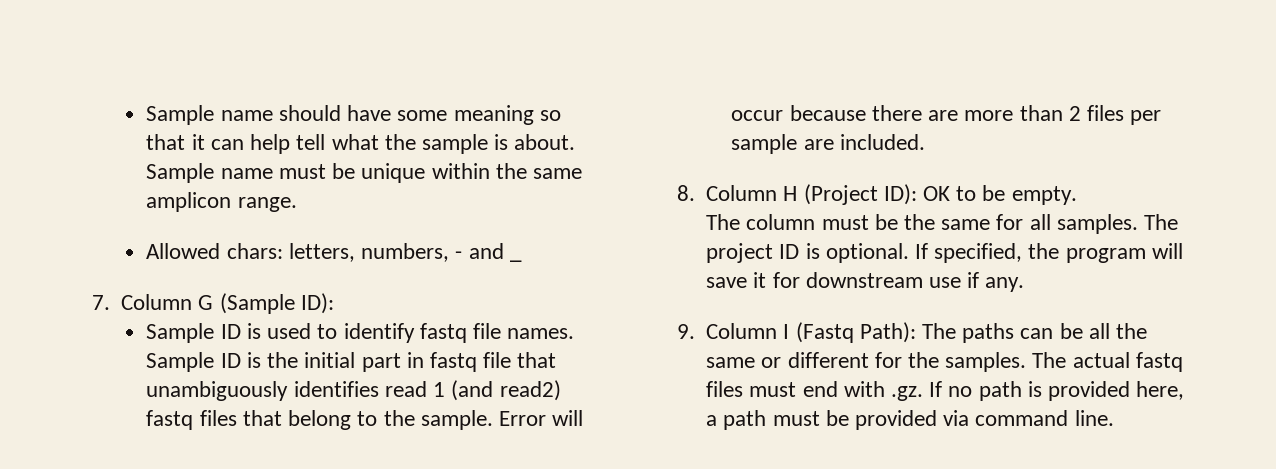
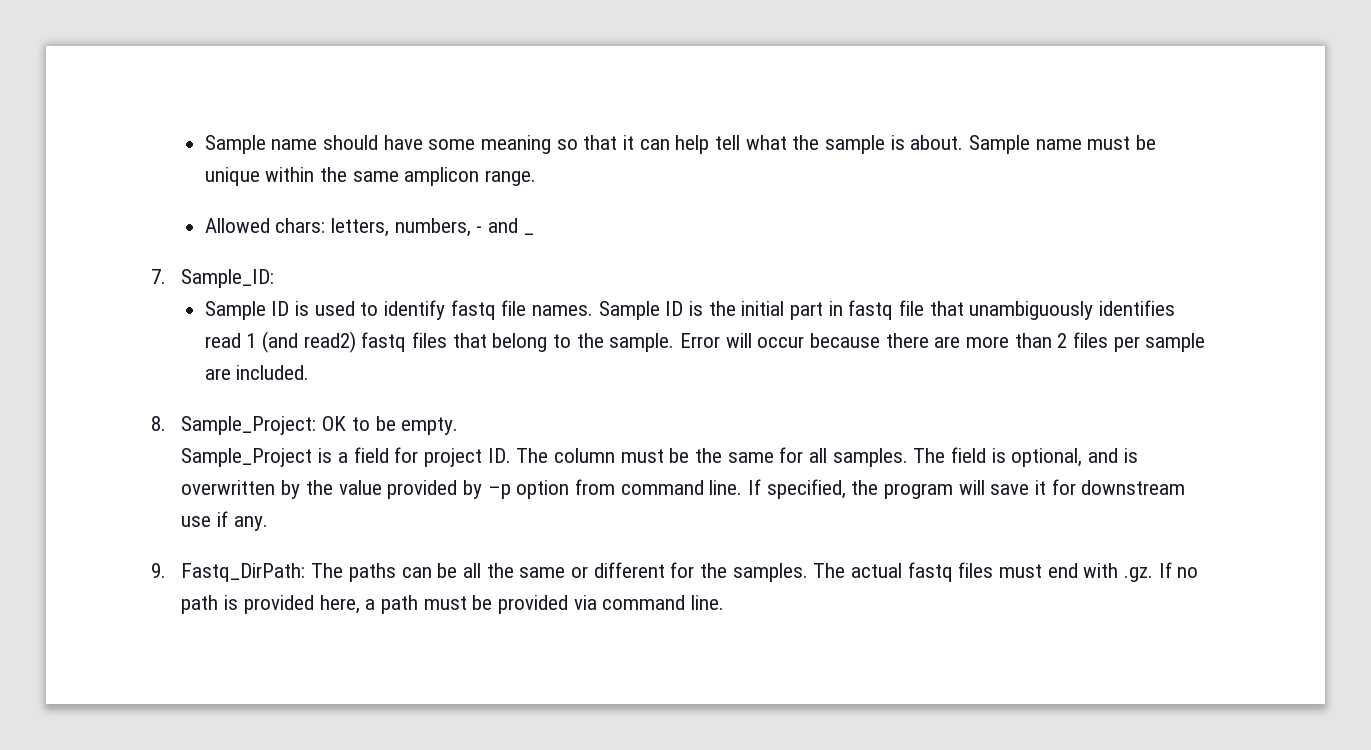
[121,293,334,314] Column G (Sample ID): -> [181,269,275,288] Sample_ID:
[706,184,917,205] Column H (Project ID): -> [181,416,317,435] Sample_Project:
(1077, 195) none -> [181,447,511,467] Sample_Project is a field for project ID.
[706,243,909,263] project ID is optional. -> [950,447,1138,467] [181,479,743,499] field is optional, and is overwritten by the value provided by –p option from command line.
[706,322,916,343] Column I (Fastq Path): -> [181,563,306,582] Fastq_DirPath:

